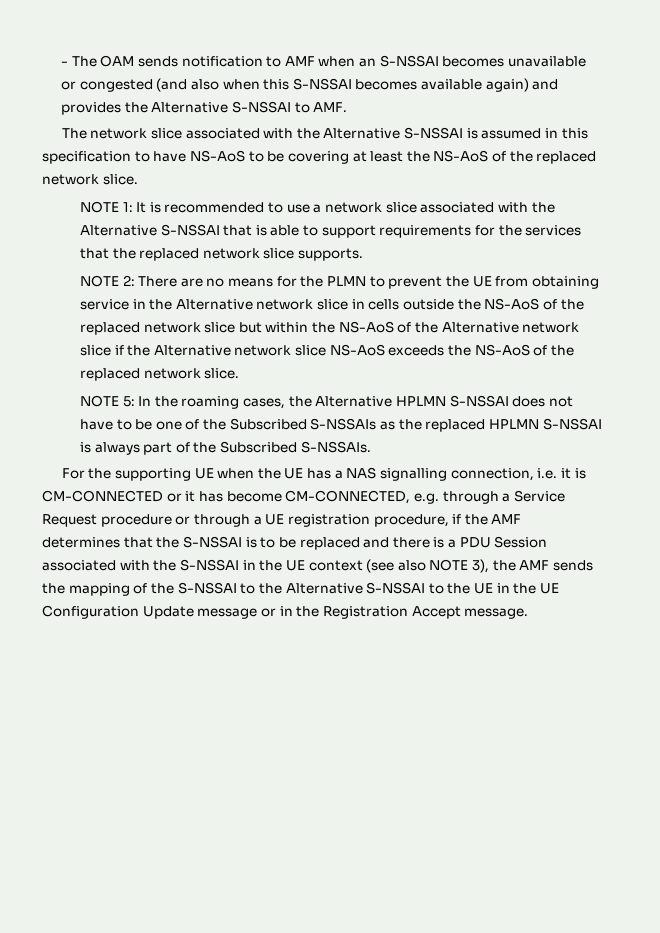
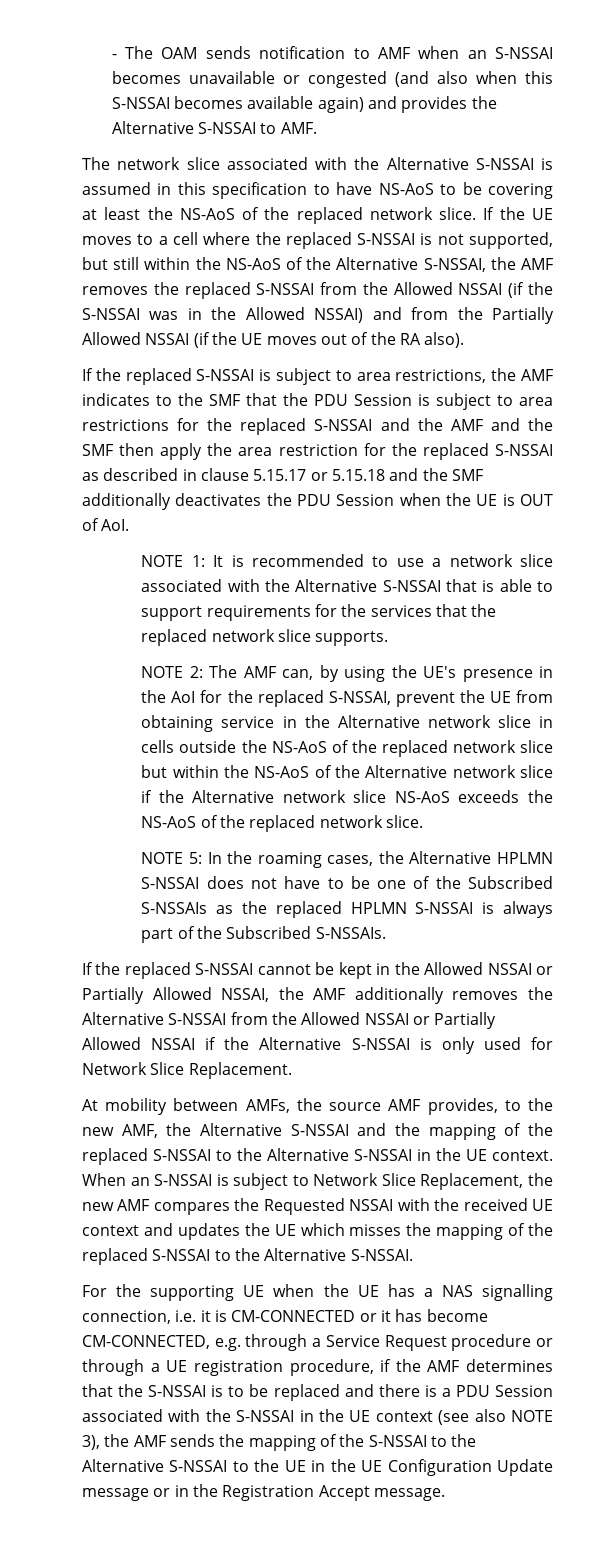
(138, 179) none -> [483,207,553,220] [82,232,553,249] [82,257,553,272] [82,282,553,299] [82,307,555,324] [82,332,465,348] [82,368,553,385] [82,393,553,410] [82,418,553,435] [82,443,553,460] [82,468,483,481] [82,493,553,510] [82,518,130,531] If the UE moves to a cell where the replaced S-NSSAI is not supported, but still within the NS-AoS of the Alternative S-NSSAI, the AMF removes the replaced S-NSSAI from the Allowed NSSAI (if the S-NSSAI was in the Allowed NSSAI) and from the Partially Allowed NSSAI (if the UE moves out of the RA also). // If the replaced S-NSSAI is subject to area restrictions, the AMF indicates to the SMF that the PDU Session is subject to area restrictions for the replaced S-NSSAI and the AMF and the SMF then apply the area restriction for the replaced S-NSSAI as described in clause 5.15.17 or 5.15.18 and the SMF additionally deactivates the PDU Session when the UE is OUT of AoI.
[138,276,385,287] There are no means for the PLMN to -> [209,665,553,682] [141,690,391,707] The AMF can, by using the UE's presence in the AoI for the replaced S-NSSAI,
(371, 447) none -> [82,962,553,979] [82,987,553,1004] [82,1012,497,1029] [82,1037,553,1054] [82,1062,292,1079] [82,1098,553,1115] [82,1123,553,1140] [82,1148,553,1165] [82,1173,553,1190] [82,1198,554,1215] [82,1223,553,1240] [82,1248,413,1265] // If the replaced S-NSSAI cannot be kept in the Allowed NSSAI or Partially Allowed NSSAI, the AMF additionally removes the Alternative S-NSSAI from the Allowed NSSAI or Partially Allowed NSSAI if the Alternative S-NSSAI is only used for Network Slice Replacement. // At mobility between AMFs, the source AMF provides, to the new AMF, the Alternative S-NSSAI and the mapping of the replaced S-NSSAI to the Alternative S-NSSAI in the UE context. When an S-NSSAI is subject to Network Slice Replacement, the new AMF compares the Requested NSSAI with the received UE context and updates the UE which misses the mapping of the replaced S-NSSAI to the Alternative S-NSSAI.

